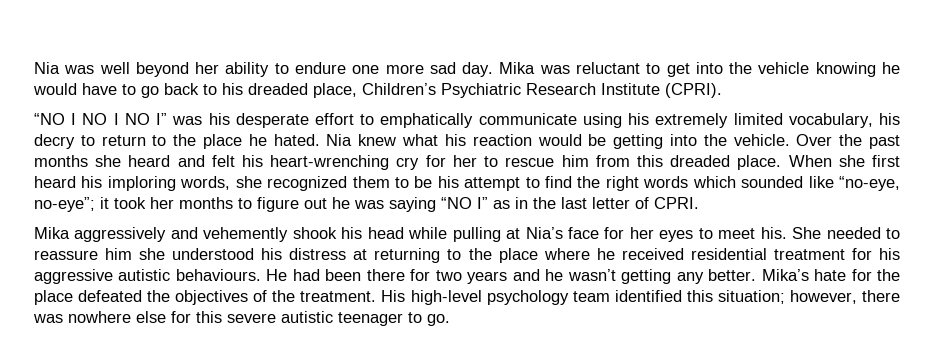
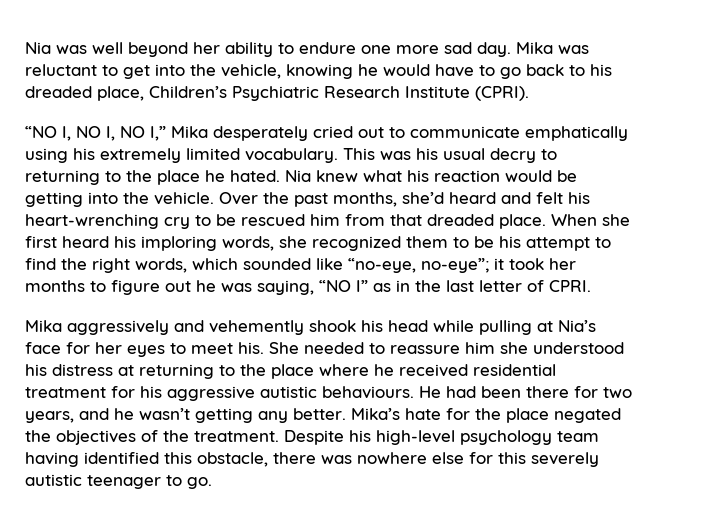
[758,62,810,74] vehicle -> [221,64,281,79] vehicle,
[71,113,900,128] I NO I NO I” was his desperate effort to emphatically communicate using his extremely limited vocabulary, his -> [62,126,628,141] [25,148,485,163] I, NO I, NO I,” Mika desperately cried out to communicate emphatically using his extremely limited vocabulary. This was his usual
[101,135,146,146] return -> [25,170,100,185] returning
[34,155,122,167] months she -> [333,192,444,207] months, she’d
[425,155,555,167] for her to rescue -> [195,214,305,226] to be rescued
[636,155,663,167] this -> [390,214,422,226] that
[643,176,689,188] words -> [135,258,187,273] words,
[389,197,436,212] saying -> [257,280,314,295] saying,
[467,271,508,284] years -> [25,411,74,423] years,
[78,290,143,302] defeated -> [554,408,621,423] negated
[381,290,406,302] His -> [284,430,371,445] Despite his
(610, 296) none -> [25,452,79,467] having
[717,290,857,304] situation; however, -> [197,452,268,467] obstacle,
[227,313,276,323] severe -> [531,452,599,467] severely

